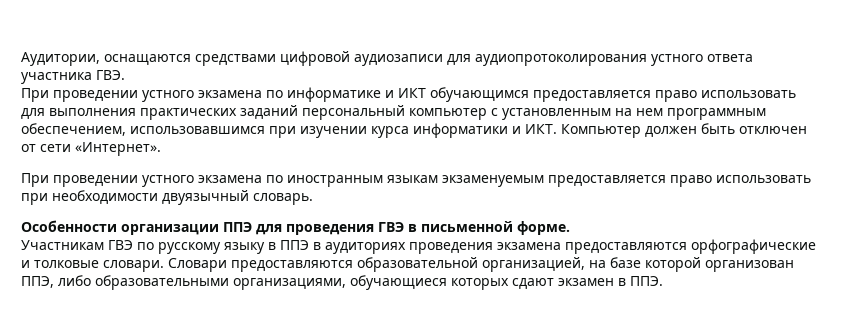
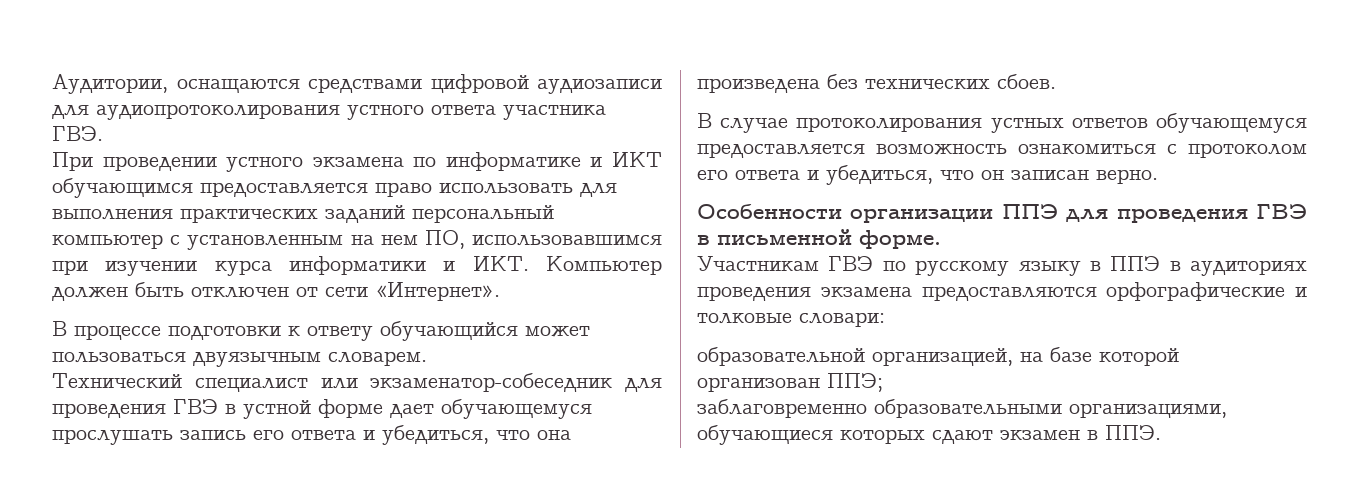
[667,108,766,120] [21,123,126,136] программным обеспечением, -> [424,230,465,249] ПО,
[21,173,811,187] [21,190,313,205] При проведении устного экзамена по иностранным языкам экзаменуемым предоставляется право использовать при необходимости двуязычный словарь. -> [52,321,590,341] [52,351,427,367] [52,373,662,392] [52,399,592,419] [52,425,571,445] [697,74,1056,93] [697,113,1307,133] [697,143,1307,158] [697,165,1158,185] В процессе подготовки к ответу обучающийся может пользоваться двуязычным словарем. // Технический специалист или экзаменатор-собеседник для проведения ГВЭ в устной форме дает обучающемуся прослушать запись его ответа и убедиться, что она произведена без технических сбоев. // В случае протоколирования устных ответов обучающемуся предоставляется возможность ознакомиться с протоколом его ответа и убедиться, что он записан верно.
[103,258,353,272] словари. Словари предоставляются -> [799,312,885,327] словари: //
[21,275,91,288] ППЭ, либо -> [827,373,883,392] [697,399,867,418] ППЭ; // заблаговременно

